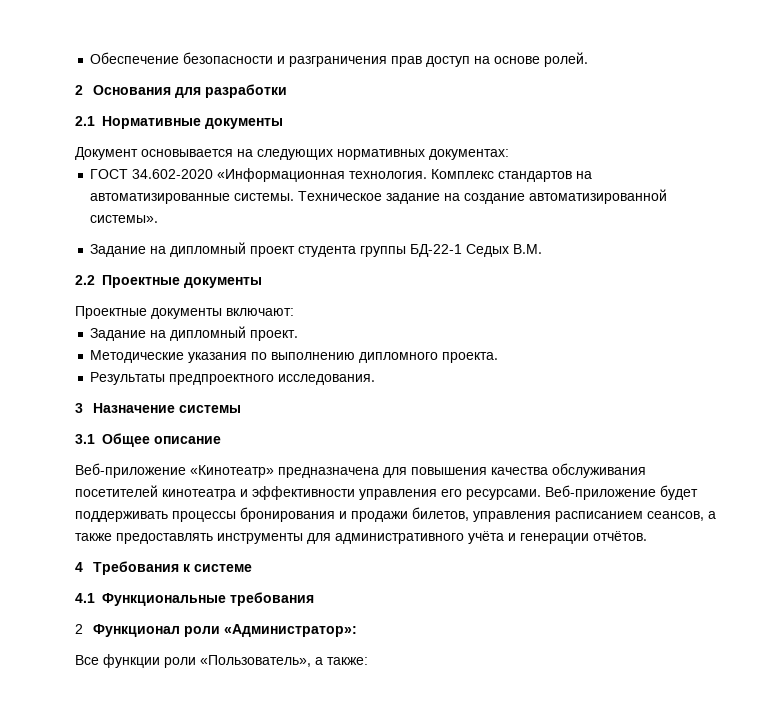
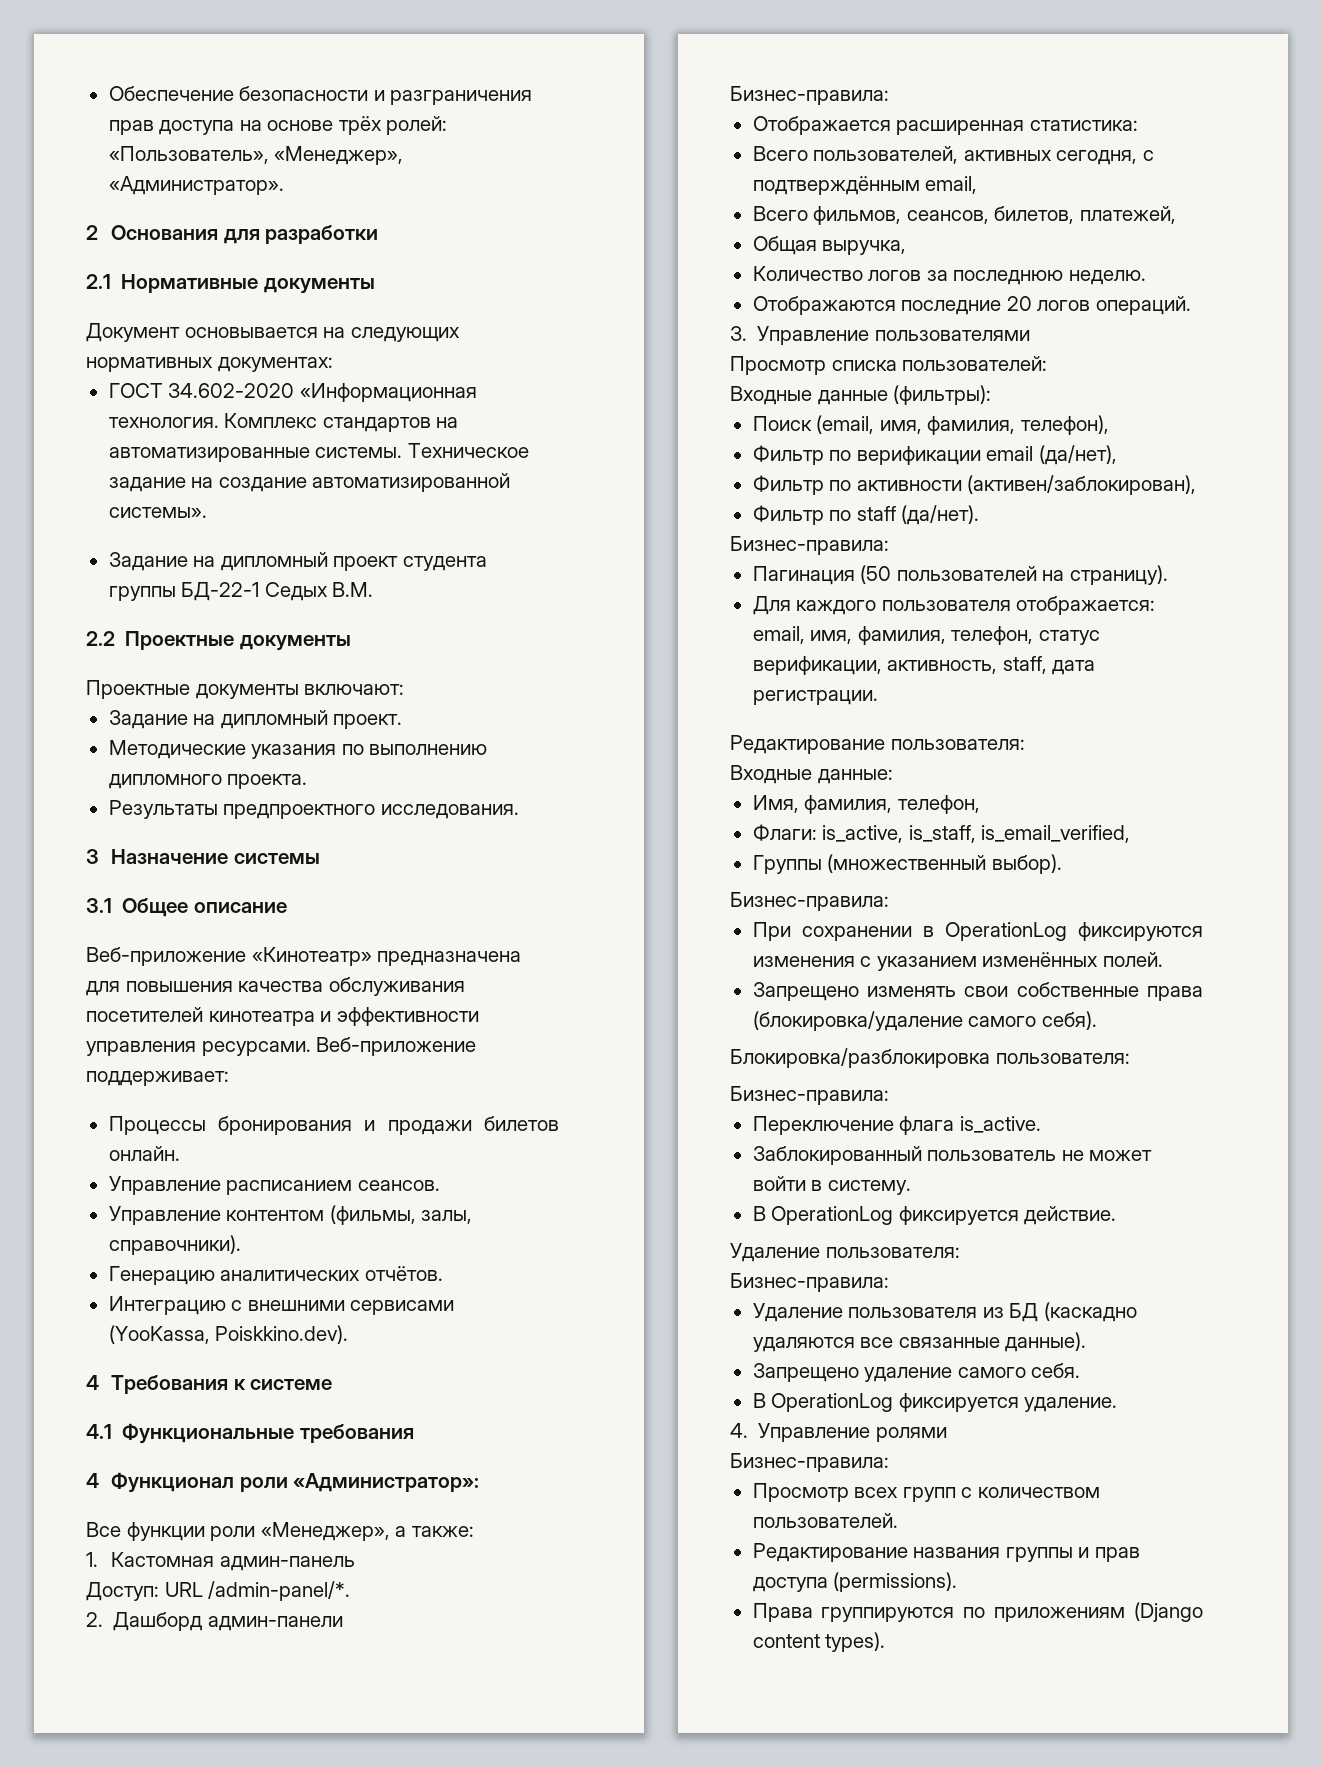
[426,56,471,67] доступ -> [159,120,235,135] доступа
[544,52,589,67] ролей. -> [338,116,448,135] [108,146,404,165] [108,176,284,195] трёх ролей: «Пользователь», «Менеджер», «Администратор».
[441,489,462,497] его -> (196, 1048) none
[660,485,698,500] [75,507,716,522] [75,531,647,544] будет поддерживать процессы бронирования и продажи билетов, управления расписанием сеансов, а также предоставлять инструменты для административного учёта и генерации отчётов. -> [86,1071,229,1086] [108,1116,559,1135] [108,1146,180,1161] [108,1176,440,1195] [108,1205,473,1225] [108,1235,241,1255] [108,1266,443,1285] [108,1296,455,1315] [108,1325,349,1344] поддерживает: // Процессы бронирования и продажи билетов онлайн. // Управление расписанием сеансов. // Управление контентом (фильмы, залы, справочники). // Генерацию аналитических отчётов. // Интеграцию с внешними сервисами (YooKassa, Poiskkino.dev).
[75,624,83,634] 2 -> [86,1473,99,1488] 4
[200,655,311,667] «Пользователь», -> [260,1522,390,1541] «Менеджер»,
(368, 661) none -> [86,1552,355,1571] [86,1581,351,1601] [86,1612,343,1631] [730,86,889,105] [752,116,1138,135] [752,146,1154,165] [752,176,978,195] [752,206,1176,225] [752,236,907,255] [752,266,1146,285] [752,296,1191,315] [730,326,1030,345] [730,356,1048,375] [730,385,992,405] [752,415,1109,435] [752,445,1117,465] [752,475,1197,495] [752,505,980,525] [730,536,889,555] [752,565,1168,585] [752,596,1156,615] [752,626,1100,645] [752,656,1096,675] [752,690,878,705] [730,735,1025,754] [730,765,893,784] [752,795,980,814] [752,824,1131,843] [752,854,1062,874] [730,892,889,911] [752,922,1203,941] [752,952,1163,971] [752,982,1203,1001] [752,1011,1097,1031] [730,1048,1130,1068] [730,1086,889,1105] [752,1116,1041,1135] [752,1146,1153,1165] [752,1176,911,1195] [752,1206,1117,1225] [730,1243,960,1262] [730,1273,889,1292] [752,1302,1137,1322] [752,1332,1087,1352] [752,1363,1081,1382] [752,1393,1118,1412] [730,1423,947,1442] [730,1453,889,1472] [752,1483,1100,1502] [752,1513,898,1528] [752,1543,1140,1562] [752,1572,958,1592] [752,1602,1203,1622] [752,1632,886,1652] // 1. Кастомная админ-панель // Доступ: URL /admin-panel/*. // 2. Дашборд админ-панели // Бизнес-правила: // Отображается расширенная статистика: // Всего пользователей, активных сегодня, с подтверждённым email, // Всего фильмов, сеансов, билетов, платежей, // Общая выручка, // Количество логов за последнюю неделю. // Отображаются последние 20 логов операций. // 3. Управление пользователями // Просмотр списка пользователей: // Входные данные (фильтры): // Поиск (email, имя, фамилия, телефон), // Фильтр по верификации email (да/нет), // Фильтр по активности (активен/заблокирован), // Фильтр по staff (да/нет). // Бизнес-правила: // Пагинация (50 пользователей на страницу). // Для каждого пользователя отображается: email, имя, фамилия, телефон, статус верификации, активность, staff, дата регистрации. // Редактирование пользователя: // Входные данные: // Имя, фамилия, телефон, // Флаги: is_active, is_staff, is_email_verified, // Группы (множественный выбор). // Бизнес-правила: // При сохранении в OperationLog фиксируются изменения с указанием изменённых полей. // Запрещено изменять свои собственные права (блокировка/удаление самого себя). // Блокировка/разблокировка пользователя: // Бизнес-правила: // Переключение флага is_active. // Заблокированный пользователь не может войти в систему. // В OperationLog фиксируется действие. // Удаление пользователя: // Бизнес-правила: // Удаление пользователя из БД (каскадно удаляются все связанные данные). // Запрещено удаление самого себя. // В OperationLog фиксируется удаление. // 4. Управление ролями // Бизнес-правила: // Просмотр всех групп с количеством пользователей. // Редактирование названия группы и прав доступа (permissions). // Права группируются по приложениям (Django content types).

